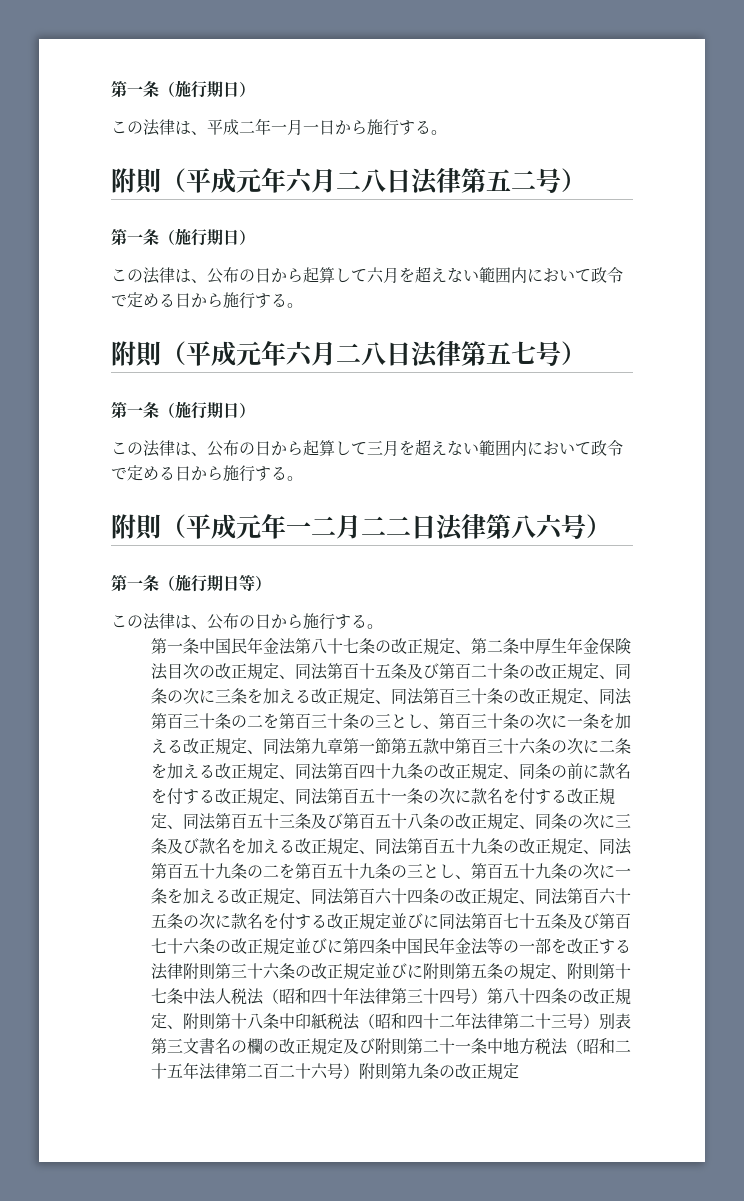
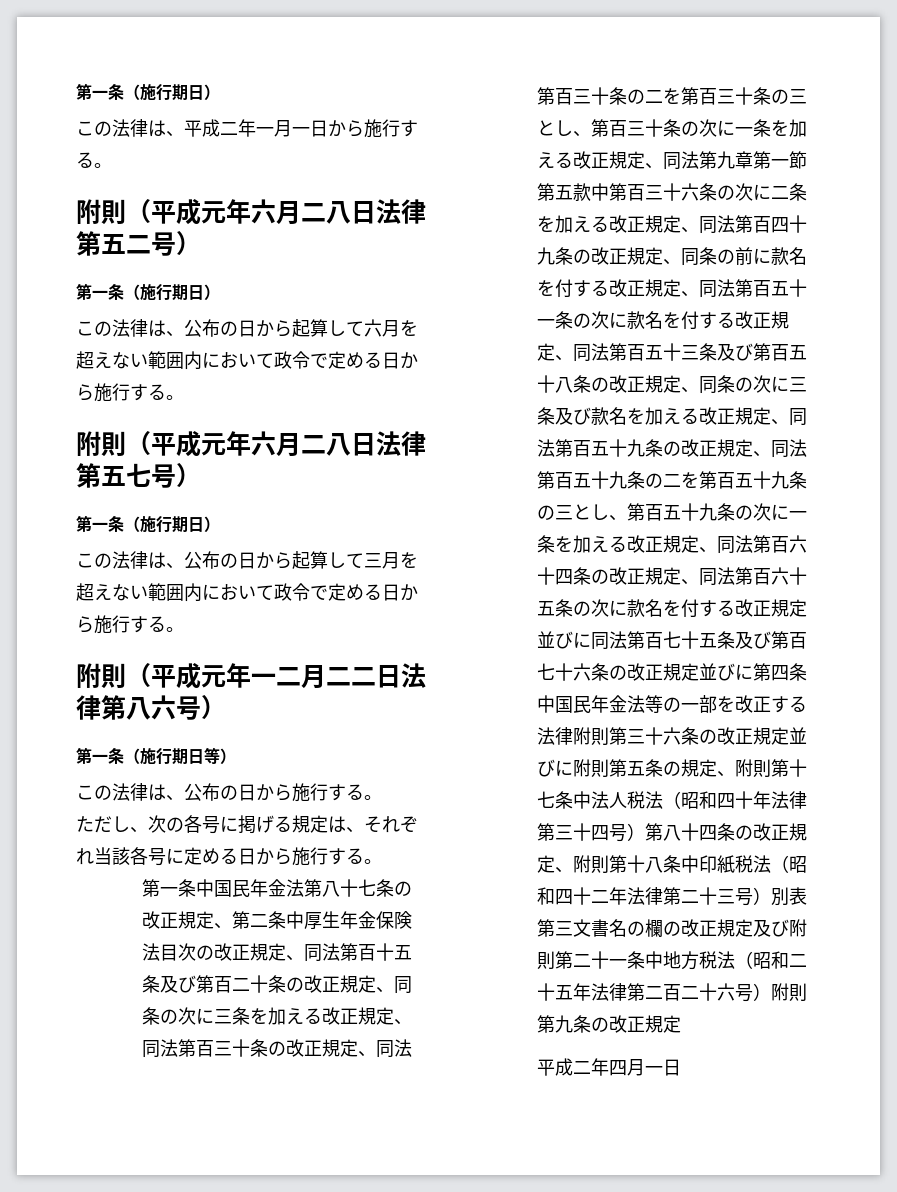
(383, 626) none -> [76,815,418,834] [76,847,382,866] // ただし、次の各号に掲げる規定は、それぞれ当該各号に定める日から施行する。
(520, 1071) none -> [536,1058,681,1076] // 平成二年四月一日

